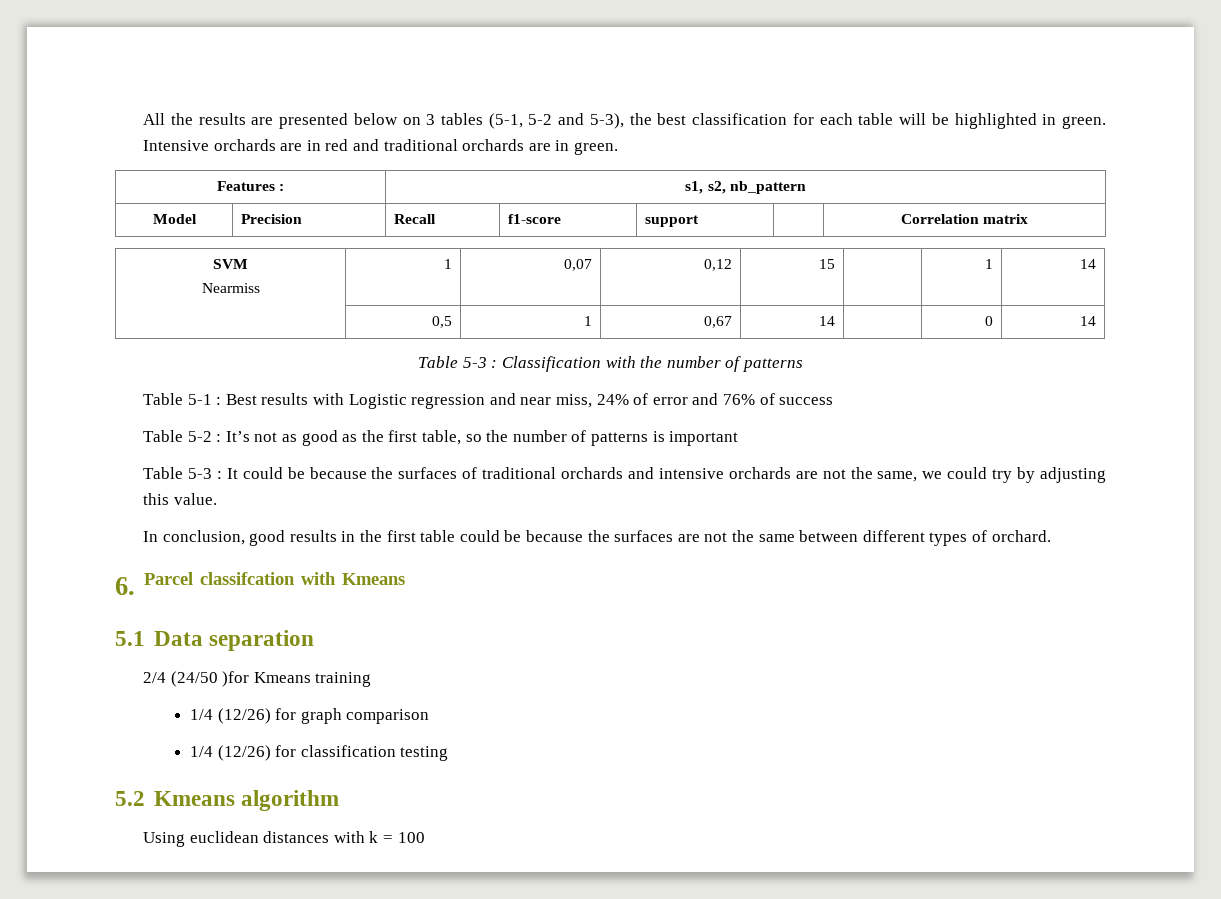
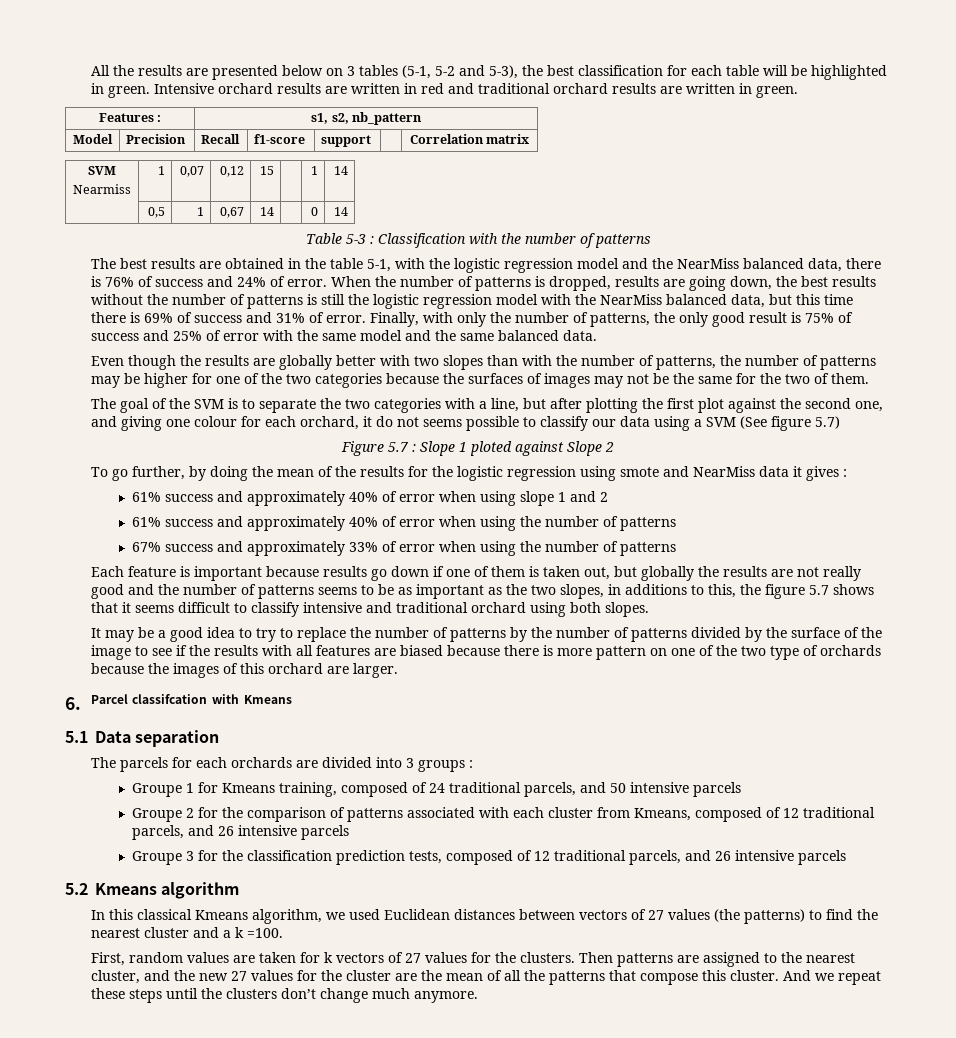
[213,139,551,151] orchards are in red and traditional orchards are -> [217,83,735,94] orchard results are written in red and traditional orchard results are written
[143,393,834,409] [143,430,739,446] [143,467,1107,483] [143,493,217,505] [143,530,1051,546] Table 5-1 : Best results with Logistic regression and near miss, 24% of error and 76% of success // Table 5-2 : It’s not as good as the first table, so the number of patterns is important // Table 5-3 : It could be because the surfaces of traditional orchards and intensive orchards are not the same, we could try by adjusting this value. // In conclusion, good results in the first table could be because the surfaces are not the same between different types of orchard. -> [90,258,881,273] [90,276,876,291] [90,294,853,309] [90,312,853,327] [90,330,597,341] [90,355,876,370] [90,373,869,388] [90,398,883,413] [90,416,840,431] [341,441,614,456] [90,466,847,481] [131,491,608,506] [131,516,676,531] [131,541,676,556] [90,566,861,581] [90,584,874,599] [90,602,649,617] [90,627,882,642] [90,645,881,660] [90,663,398,678] The best results are obtained in the table 5-1, with the logistic regression model and the NearMiss balanced data, there is 76% of success and 24% of error. When the number of patterns is dropped, results are going down, the best results without the number of patterns is still the logistic regression model with the NearMiss balanced data, but this time there is 69% of success and 31% of error. Finally, with only the number of patterns, the only good result is 75% of success and 25% of error with the same model and the same balanced data. // Even though the results are globally better with two slopes than with the number of patterns, the number of patterns may be higher for one of the two categories because the surfaces of images may not be the same for the two of them. // The goal of the SVM is to separate the two categories with a line, but after plotting the first plot against the second one, and giving one colour for each orchard, it do not seems possible to classify our data using a SVM (See figure 5.7) // Figure 5.7 : Slope 1 ploted against Slope 2 // To go further, by doing the mean of the results for the logistic regression using smote and NearMiss data it gives : // 61% success and approximately 40% of error when using slope 1 and 2 // 61% success and approximately 40% of error when using the number of patterns // 67% success and approximately 33% of error when using the number of patterns // Each feature is important because results go down if one of them is taken out, but globally the results are not really good and the number of patterns seems to be as important as the two slopes, in additions to this, the figure 5.7 shows that it seems difficult to classify intensive and traditional orchard using both slopes. // It may be a good idea to try to replace the number of patterns by the number of patterns divided by the surface of the image to see if the results with all features are biased because there is more pattern on one of the two type of orchards because the images of this orchard are larger.
[143,671,372,687] [189,708,430,724] [189,745,449,761] [115,790,339,811] [143,831,425,847] 2/4 (24/50 )for Kmeans training // 1/4 (12/26) for graph comparison // 1/4 (12/26) for classification testing // 5.2 Kmeans algorithm // Using euclidean distances with k = 100 -> [90,757,473,772] [131,782,741,797] [131,807,875,822] [131,825,349,840] [131,850,846,865] [65,882,240,899] [90,909,878,924] [90,927,283,938] [90,952,855,967] [90,970,881,985] [90,988,478,1003] The parcels for each orchards are divided into 3 groups : // Groupe 1 for Kmeans training, composed of 24 traditional parcels, and 50 intensive parcels // Groupe 2 for the comparison of patterns associated with each cluster from Kmeans, composed of 12 traditional parcels, and 26 intensive parcels // Groupe 3 for the classification prediction tests, composed of 12 traditional parcels, and 26 intensive parcels // 5.2 Kmeans algorithm // In this classical Kmeans algorithm, we used Euclidean distances between vectors of 27 values (the patterns) to find the nearest cluster and a k =100. // First, random values are taken for k vectors of 27 values for the clusters. Then patterns are assigned to the nearest cluster, and the new 27 values for the cluster are the mean of all the patterns that compose this cluster. And we repeat these steps until the clusters don’t change much anymore.

